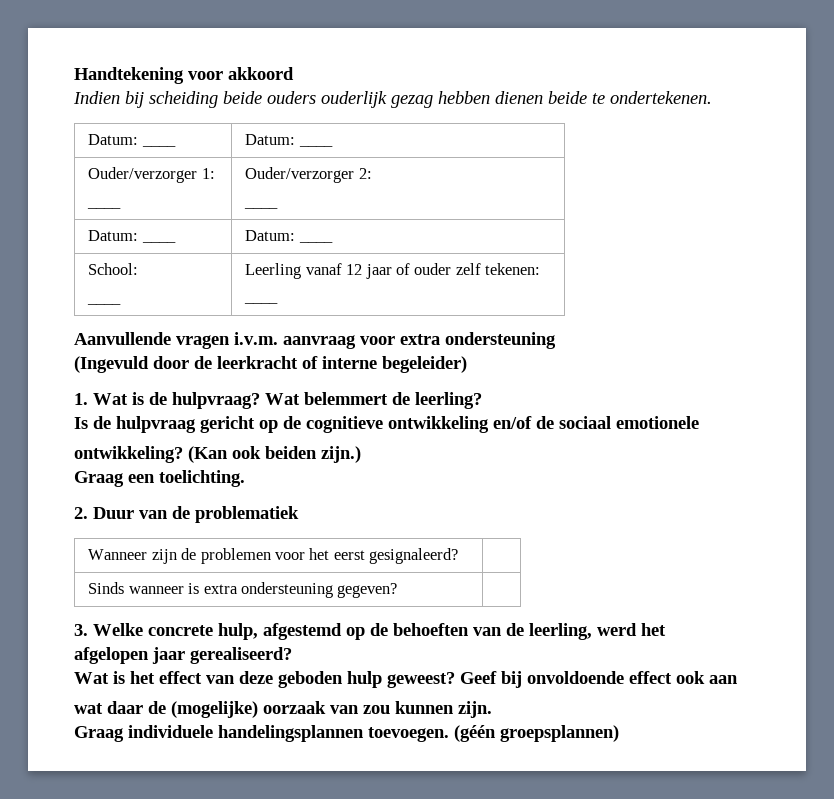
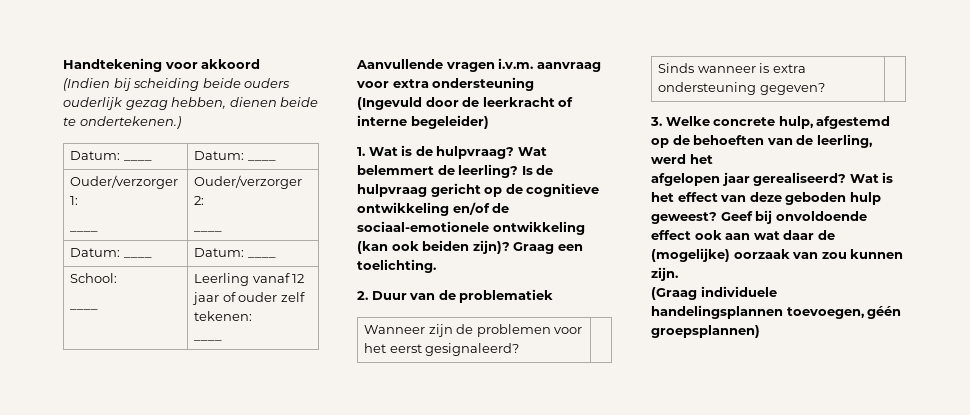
[73,91,120,104] Indien -> [63,78,110,91] (Indien
[438,91,490,104] hebben -> [171,97,227,109] hebben,
[610,91,712,104] ondertekenen. -> [79,116,181,129] ondertekenen.)
(482, 400) // -> (519, 171) none
[559,416,699,429] [74,446,228,463] sociaal emotionele // ontwikkeling? (Kan -> [357,221,585,235] [357,241,388,254] sociaal-emotionele ontwikkeling (kan
[321,446,361,463] zijn.) // -> [472,240,510,254] zijn)?
(292, 655) // -> (847, 179) none
(738, 679) // -> (751, 236) none
[74,726,124,742] Graag -> [651,287,697,300] (Graag
[368,725,496,742] toevoegen. (géén -> [786,306,902,319] toevoegen, géén

